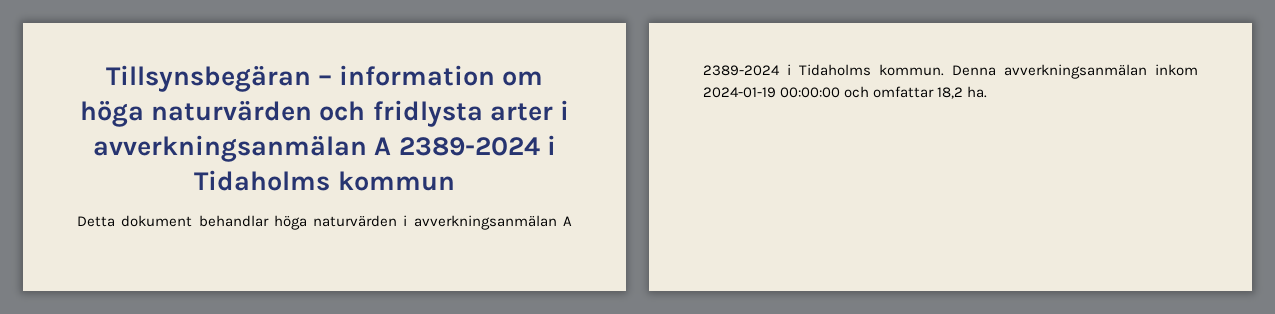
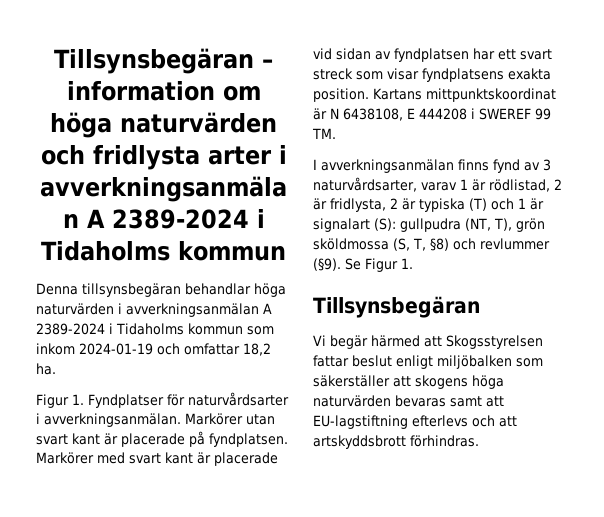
[77,215,193,227] Detta dokument -> [36,283,181,297] Denna tillsynsbegäran
[879,64,1147,79] kommun. Denna avverkningsanmälan -> [188,323,274,335] kommun som
[780,87,841,98] 00:00:00 -> (153, 349) none
(988, 92) none -> [36,392,289,408] [36,413,275,427] [36,431,288,447] [36,452,278,466] [313,48,552,62] [313,68,551,82] [313,88,556,102] [313,108,551,121] [312,128,336,139] [313,159,551,173] [313,177,562,192] [313,198,544,212] [313,218,545,232] [313,238,550,251] [313,258,413,272] [313,296,480,318] [313,335,543,349] [313,355,543,369] [313,375,504,389] [313,395,504,407] [313,415,517,429] [313,435,479,449] // Figur 1. Fyndplatser för naturvårdsarter i avverkningsanmälan. Markörer utan svart kant är placerade på fyndplatsen. Markörer med svart kant är placerade vid sidan av fyndplatsen har ett svart streck som visar fyndplatsens exakta position. Kartans mittpunktskoordinat är N 6438108, E 444208 i SWEREF 99 TM. // I avverkningsanmälan finns fynd av 3 naturvårdsarter, varav 1 är rödlistad, 2 är fridlysta, 2 är typiska (T) och 1 är signalart (S): gullpudra (NT, T), grön sköldmossa (S, T, §8) och revlummer (§9). Se Figur 1. // Tillsynsbegäran // Vi begär härmed att Skogsstyrelsen fattar beslut enligt miljöbalken som säkerställer att skogens höga naturvärden bevaras samt att EU-lagstiftning efterlevs och att artskyddsbrott förhindras.

